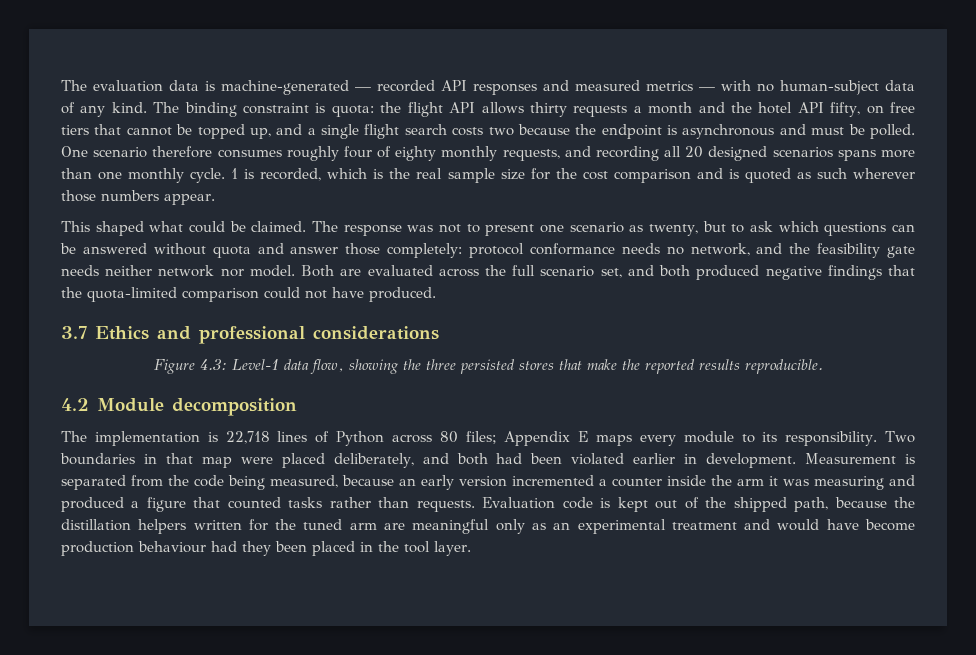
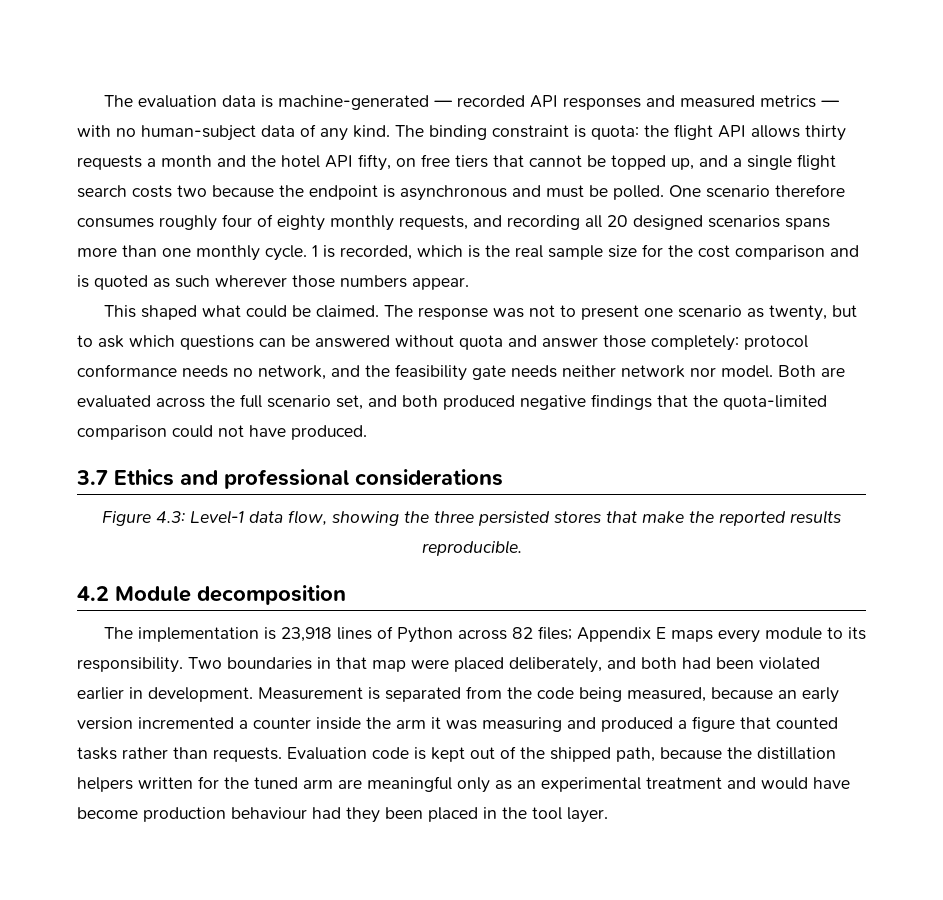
[225,431,270,444] 22,718 -> [280,627,332,642] 23,918
[439,431,458,443] 80 -> [511,627,533,639] 82

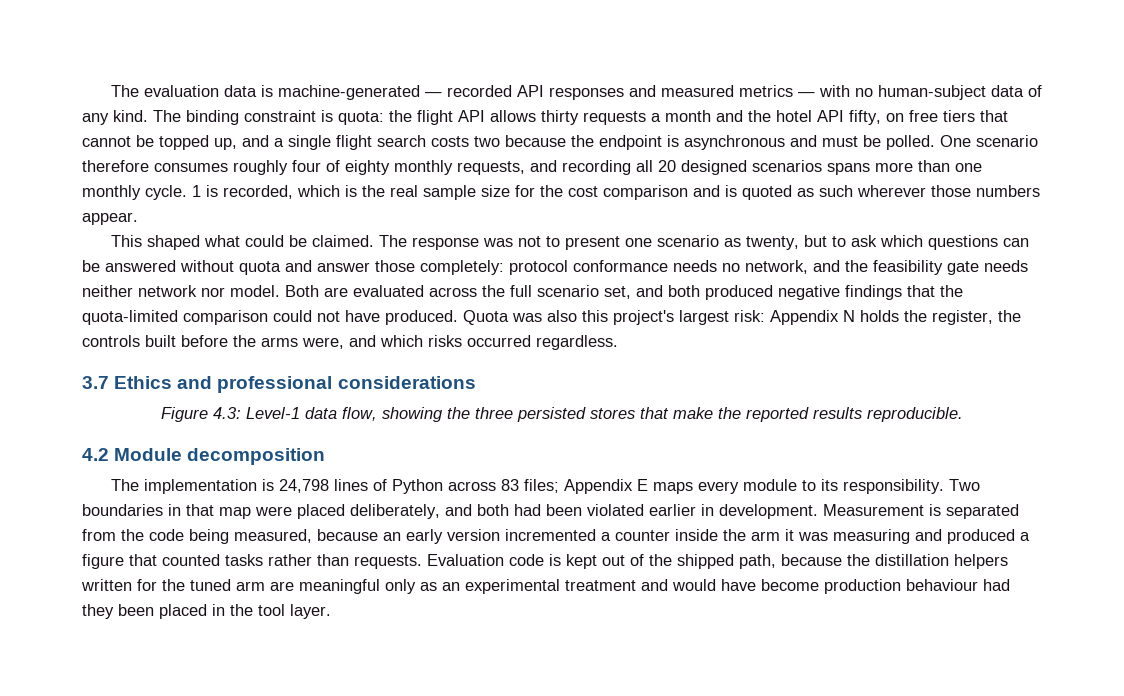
(367, 432) none -> [463,310,1021,325] [82,335,618,350] Quota was also this project's largest risk: Appendix N holds the register, the controls built before the arms were, and which risks occurred regardless.
[280,627,332,642] 23,918 -> [278,479,329,493] 24,798
[511,627,533,639] 82 -> [500,479,519,491] 83

